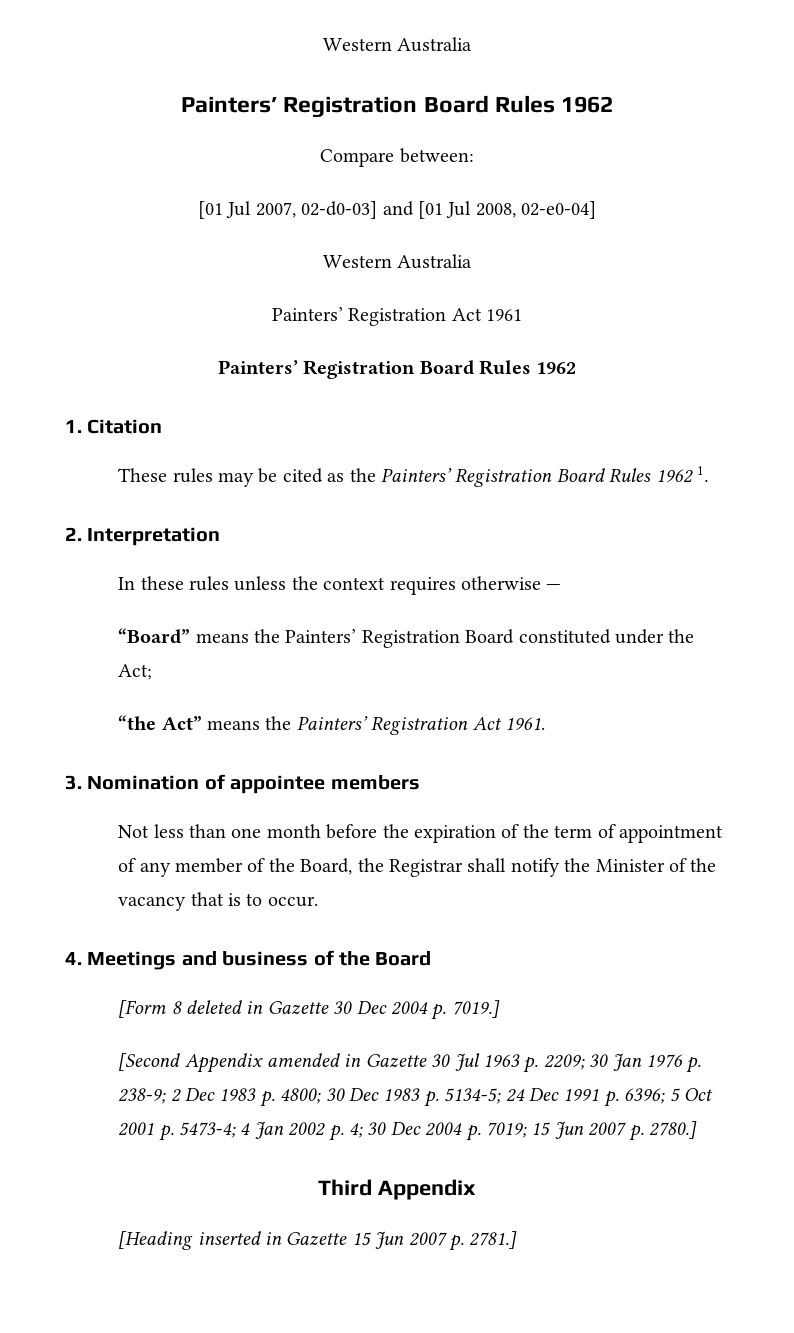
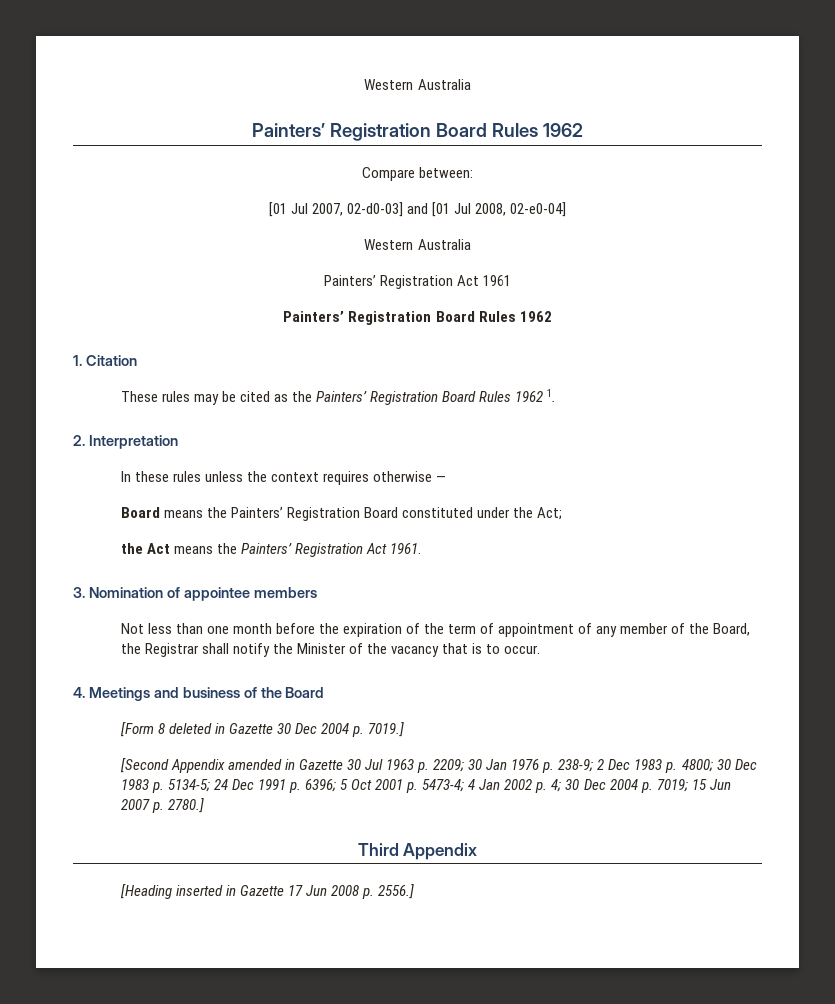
[118,628,191,644] “Board” -> [120,507,160,518] Board
[118,715,202,730] “the Act” -> [120,543,170,554] the Act
[351,1231,518,1251] 15 Jun 2007 p. 2781.] -> [287,884,414,899] 17 Jun 2008 p. 2556.]

